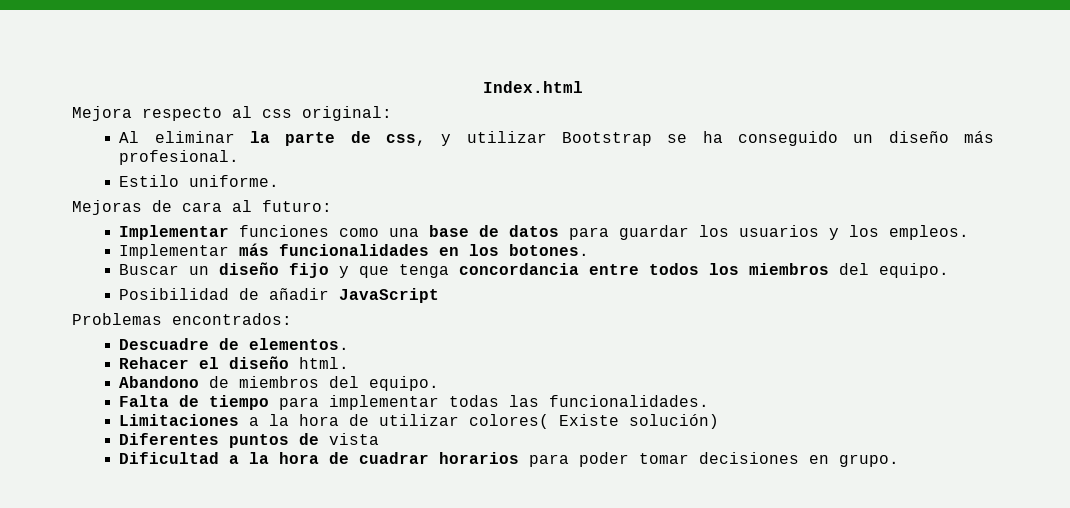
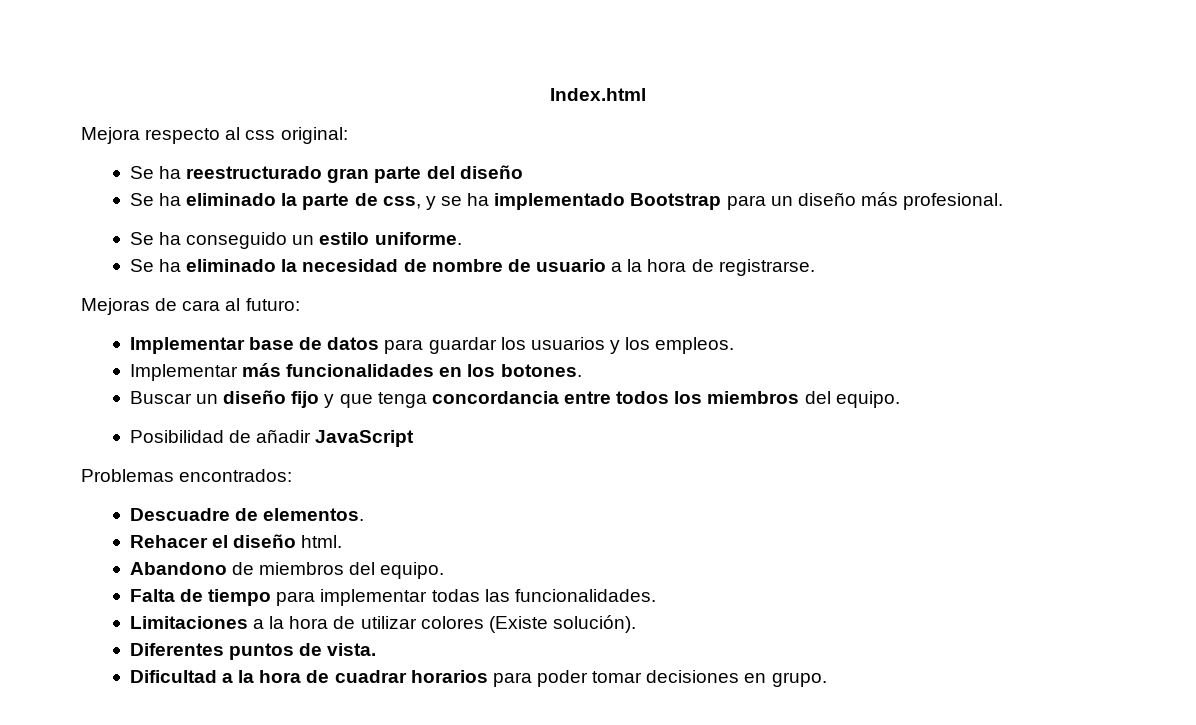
[119,131,235,143] Al eliminar -> [129,165,523,183] [129,193,277,206] Se ha reestructurado gran parte del diseño // Se ha eliminado
[466,131,838,146] utilizar Bootstrap se ha conseguido -> [440,193,766,210] se ha implementado Bootstrap para
[119,175,280,187] Estilo uniforme. -> [129,232,462,249] [129,259,815,276] Se ha conseguido un estilo uniforme. // Se ha eliminado la necesidad de nombre de usuario a la hora de registrarse.
[239,225,420,237] funciones como una -> (245, 345) none
[469,414,720,429] colores( Existe solución) -> [420,615,636,633] colores (Existe solución).
[329,433,380,445] vista -> [327,643,377,656] vista.

